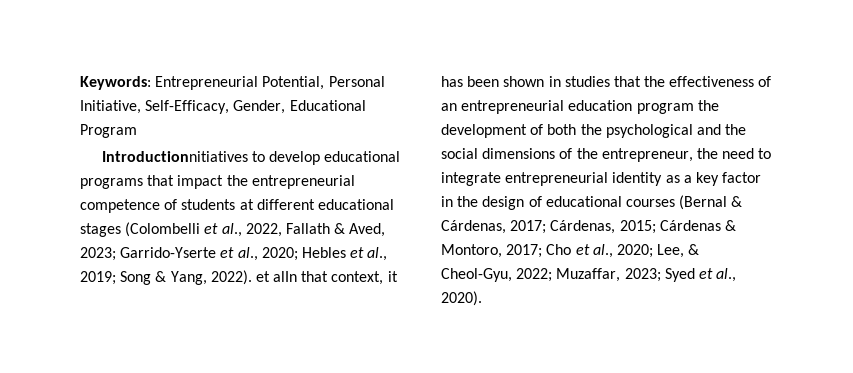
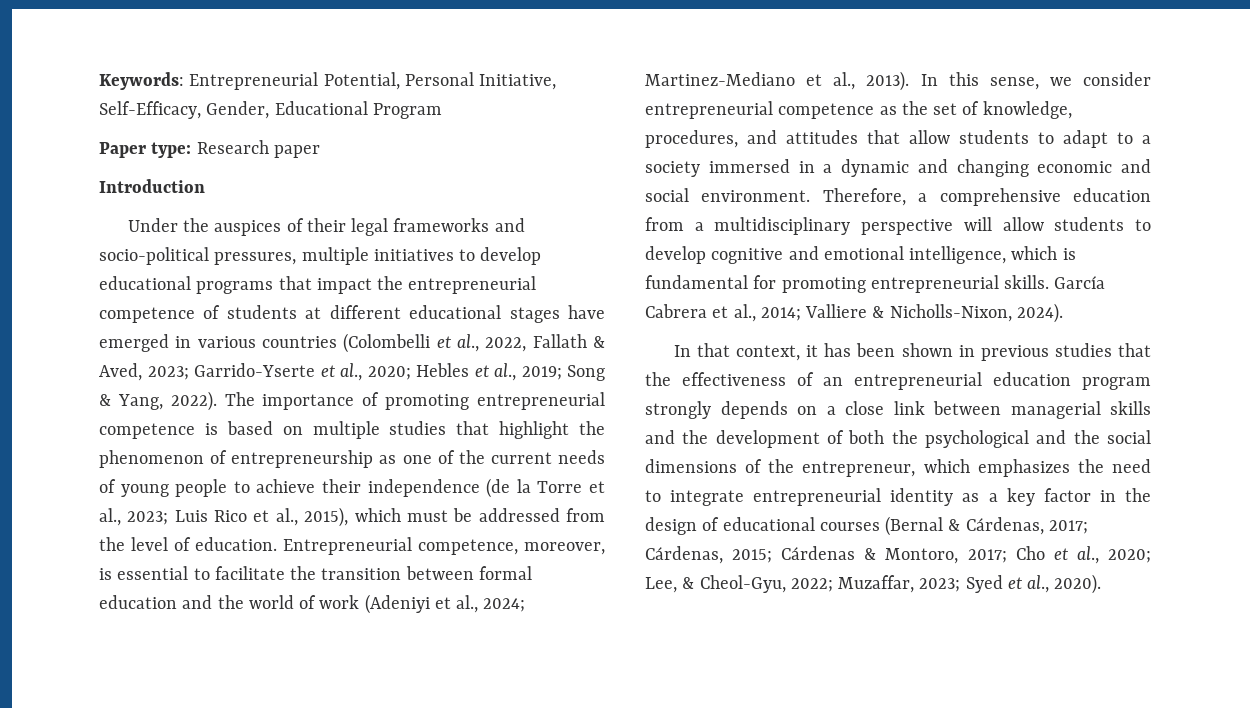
[101,151,248,162] Introductionnitiatives -> [99,140,320,158] [99,179,205,193] [127,218,525,236] [99,247,454,265] Paper type: Research paper // Introduction // Under the auspices of their legal frameworks and socio-political pressures, multiple initiatives
(121, 230) none -> [568,305,605,319] [99,334,337,352] have emerged in various countries
[255,271,298,282] et alIn -> [224,392,605,410] [99,421,605,439] [99,450,605,468] [99,478,606,498] [99,507,605,527] [99,537,605,555] [99,566,532,580] [99,594,526,614] [645,71,1151,91] [645,101,1072,119] [645,130,1151,148] [645,159,1151,177] [645,188,1151,206] [645,217,1151,235] [645,246,1076,264] [645,275,1106,293] [645,303,1063,323] [673,345,691,357] The importance of promoting entrepreneurial competence is based on multiple studies that highlight the phenomenon of entrepreneurship as one of the current needs of young people to achieve their independence (de la Torre et al., 2023; Luis Rico et al., 2015), which must be addressed from the level of education. Entrepreneurial competence, moreover, is essential to facilitate the transition between formal education and the world of work (Adeniyi et al., 2024; Martinez-Mediano et al., 2013). In this sense, we consider entrepreneurial competence as the set of knowledge, procedures, and attitudes that allow students to adapt to a society immersed in a dynamic and changing economic and social environment. Therefore, a comprehensive education from a multidisciplinary perspective will allow students to develop cognitive and emotional intelligence, which is fundamental for promoting entrepreneurial skills. García Cabrera et al., 2014; Valliere & Nicholls-Nixon, 2024). // In
(561, 81) none -> [980,345,1049,361] previous
(694, 108) none -> [645,401,1151,419] [645,430,675,444] strongly depends on a close link between managerial skills and
(693, 155) none -> [923,459,1070,477] which emphasizes

